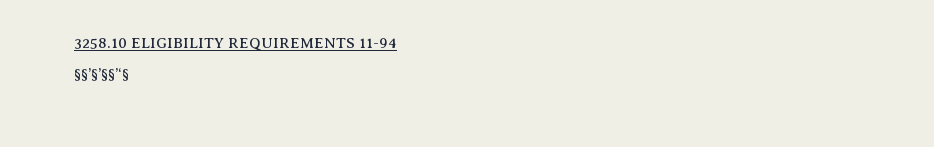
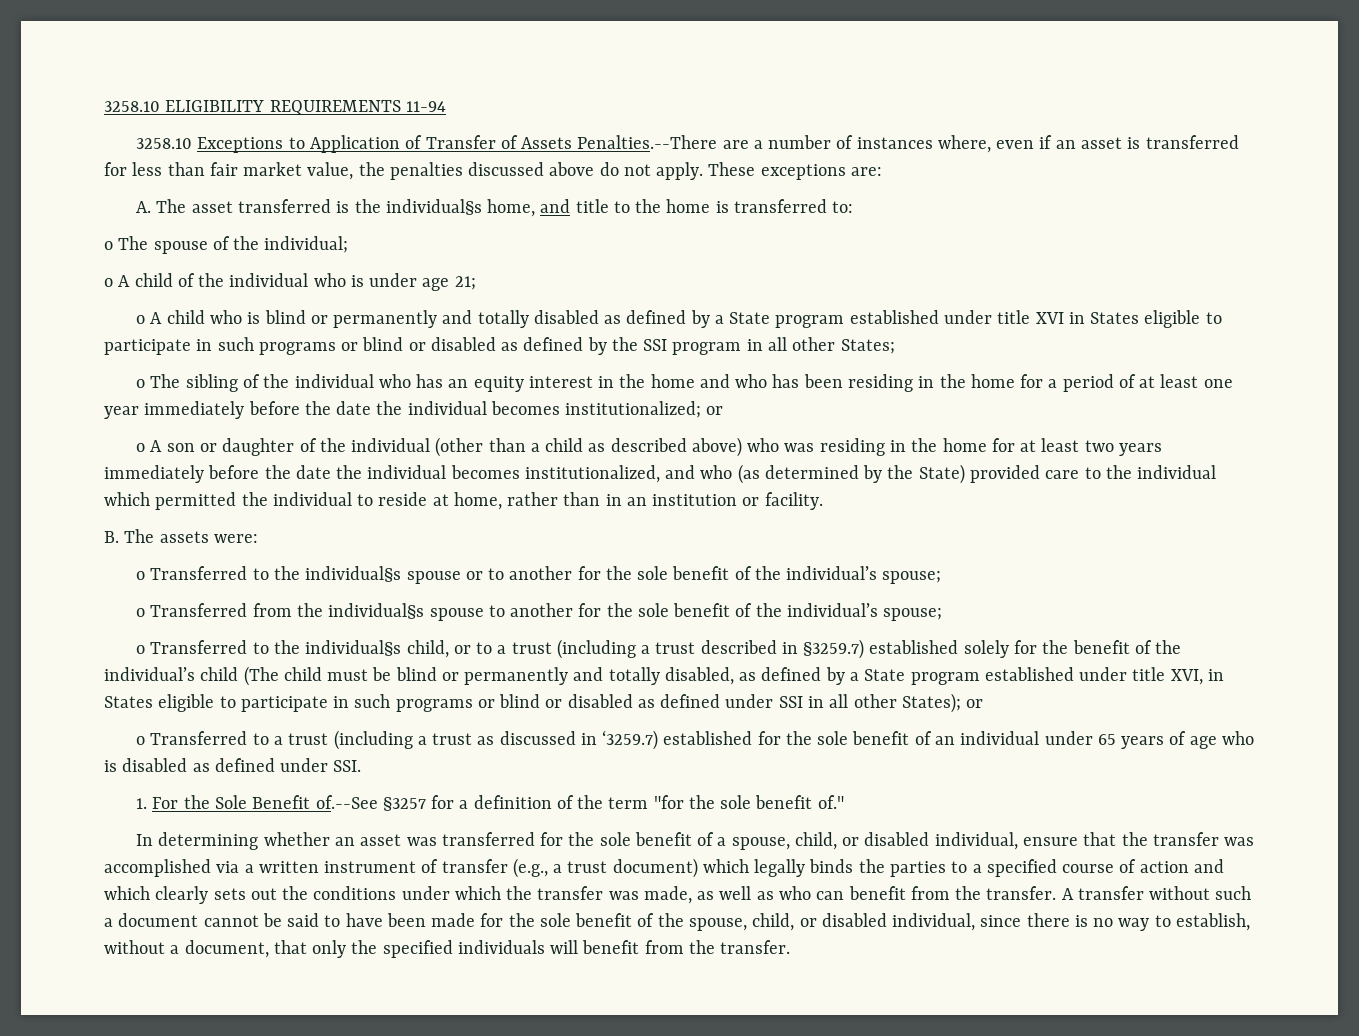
[74,68,129,81] §§’§’§§’‘§ -> [136,135,1239,153] [104,162,882,180] [136,199,854,217] [104,236,349,254] [104,273,476,291] [136,310,1222,328] [104,337,895,355] [136,374,1233,392] [104,401,724,419] [136,437,1162,457] [104,464,1217,484] [104,492,823,510] [104,529,258,543] [136,566,942,584] [136,603,943,621] [136,639,1182,659] [104,666,1224,686] [104,693,984,713] [136,730,1254,750] [104,758,362,772] [136,795,844,811] [136,832,1255,850] [104,858,1224,878] [104,886,1252,904] [104,913,1250,931] [104,940,791,958] 3258.10 Exceptions to Application of Transfer of Assets Penalties.--There are a number of instances where, even if an asset is transferred for less than fair market value, the penalties discussed above do not apply. These exceptions are: // A. The asset transferred is the individual§s home, and title to the home is transferred to: // o The spouse of the individual; // o A child of the individual who is under age 21; // o A child who is blind or permanently and totally disabled as defined by a State program established under title XVI in States eligible to participate in such programs or blind or disabled as defined by the SSI program in all other States; // o The sibling of the individual who has an equity interest in the home and who has been residing in the home for a period of at least one year immediately before the date the individual becomes institutionalized; or // o A son or daughter of the individual (other than a child as described above) who was residing in the home for at least two years immediately before the date the individual becomes institutionalized, and who (as determined by the State) provided care to the individual which permitted the individual to reside at home, rather than in an institution or facility. // B. The assets were: // o Transferred to the individual§s spouse or to another for the sole benefit of the individual’s spouse; // o Transferred from the individual§s spouse to another for the sole benefit of the individual’s spouse; // o Transferred to the individual§s child, or to a trust (including a trust described in §3259.7) established solely for the benefit of the individual’s child (The child must be blind or permanently and totally disabled, as defined by a State program established under title XVI, in States eligible to participate in such programs or blind or disabled as defined under SSI in all other States); or // o Transferred to a trust (including a trust as discussed in ‘3259.7) established for the sole benefit of an individual under 65 years of age who is disabled as defined under SSI. // 1. For the Sole Benefit of.--See §3257 for a definition of the term "for the sole benefit of." // In determining whether an asset was transferred for the sole benefit of a spouse, child, or disabled individual, ensure that the transfer was accomplished via a written instrument of transfer (e.g., a trust document) which legally binds the parties to a specified course of action and which clearly sets out the conditions under which the transfer was made, as well as who can benefit from the transfer. A transfer without such a document cannot be said to have been made for the sole benefit of the spouse, child, or disabled individual, since there is no way to establish, without a document, that only the specified individuals will benefit from the transfer.

